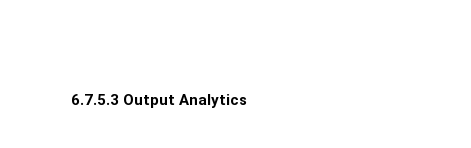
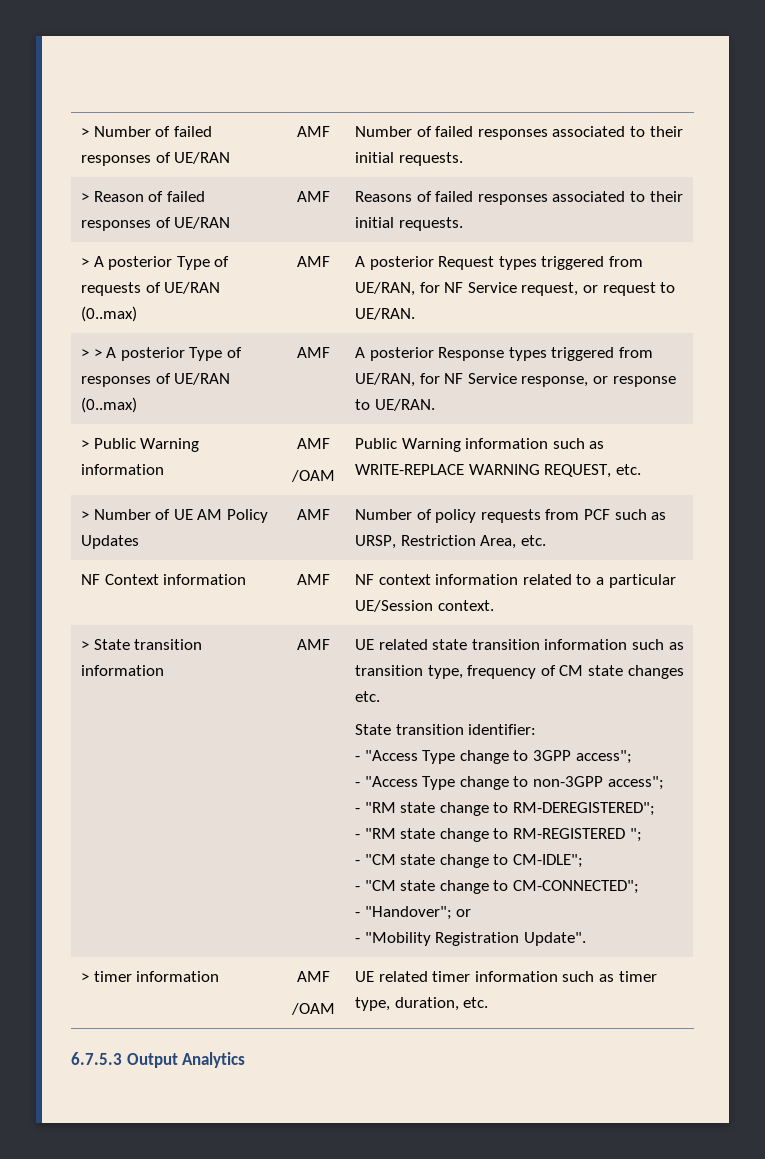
(71, 99) none -> [80,126,212,137] [80,152,231,166] [297,126,330,137] [354,126,683,140] [354,152,463,166] [80,191,205,202] [80,217,231,231] [297,191,330,202] [354,191,683,205] [354,217,463,231] [80,256,230,270] [80,282,221,296] [80,306,137,322] [297,256,330,267] [354,256,643,270] [354,282,676,296] [354,308,415,320] [80,347,242,361] [80,373,231,387] [80,397,137,413] [297,347,330,358] [354,347,653,361] [354,373,676,387] [354,399,435,411] [80,438,200,452] [80,464,164,475] [297,438,330,449] [291,470,335,482] [354,438,605,452] [354,464,641,478] [80,509,268,523] [80,535,139,549] [297,509,330,520] [354,509,667,523] [354,535,546,549] [80,574,247,585] [297,574,330,585] [354,574,676,588] [354,600,494,612] [80,639,203,650] [80,665,164,676] [297,639,330,650] [354,639,684,650] [354,665,684,679] [354,691,380,702] [354,724,537,735] [354,750,632,764] [354,776,664,790] [354,802,655,816] [354,828,642,842] [354,854,583,868] [354,880,639,894] [354,906,472,920] [354,932,586,946] [80,971,220,982] [297,971,330,982] [291,1003,335,1015] [354,971,657,982] [354,997,489,1011] > Number of failed responses of UE/RAN | AMF | Number of failed responses associated to their initial requests. // > Reason of failed responses of UE/RAN | AMF | Reasons of failed responses associated to their initial requests. // > A posterior Type of requests of UE/RAN (0..max) | AMF | A posterior Request types triggered from UE/RAN, for NF Service request, or request to UE/RAN. // > > A posterior Type of responses of UE/RAN (0..max) | AMF | A posterior Response types triggered from UE/RAN, for NF Service response, or response to UE/RAN. // > Public Warning information | AMF // /OAM | Public Warning information such as WRITE-REPLACE WARNING REQUEST, etc. // > Number of UE AM Policy Updates | AMF | Number of policy requests from PCF such as URSP, Restriction Area, etc. // NF Context information | AMF | NF context information related to a particular UE/Session context. // > State transition information | AMF | UE related state transition information such as transition type, frequency of CM state changes etc. // State transition identifier: // - "Access Type change to 3GPP access"; // - "Access Type change to non-3GPP access"; // - "RM state change to RM-DEREGISTERED"; // - "RM state change to RM-REGISTERED "; // - "CM state change to CM-IDLE"; // - "CM state change to CM-CONNECTED"; // - "Handover"; or // - "Mobility Registration Update". // > timer information | AMF // /OAM | UE related timer information such as timer type, duration, etc. //

